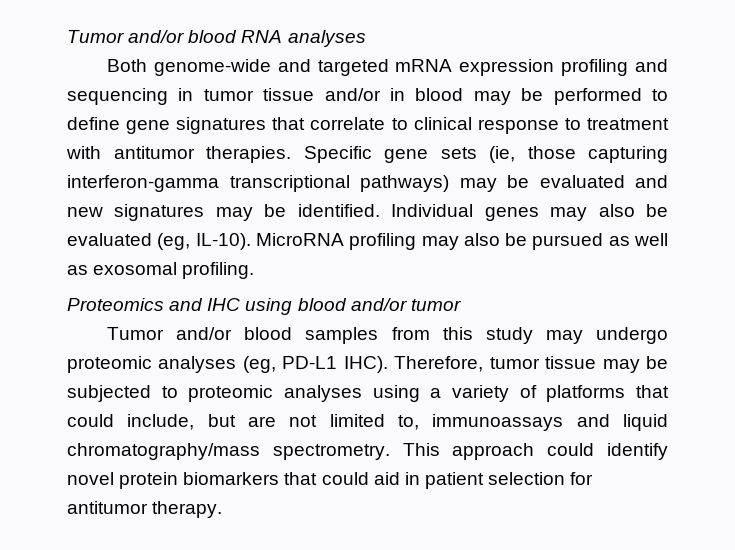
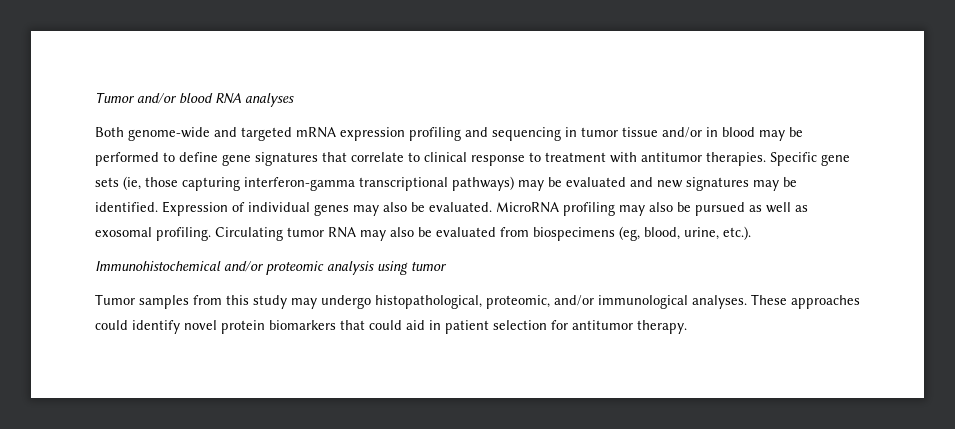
[391,204,474,217] Individual -> [162,201,310,216] Expression of individual
[67,233,251,250] evaluated (eg, IL-10). -> [429,202,492,212] evaluated.
[67,298,407,315] // Proteomics and IHC using blood and/or -> [215,226,751,241] [95,261,408,275] Circulating tumor RNA may also be evaluated from biospecimens (eg, blood, urine, etc.). // Immunohistochemical and/or proteomic analysis using
[176,327,293,340] and/or blood -> (135, 299) none
[67,356,669,373] [67,385,670,402] [67,414,668,431] [67,443,535,460] proteomic analyses (eg, PD-L1 IHC). Therefore, tumor tissue may be subjected to proteomic analyses using a variety of platforms that could include, but are not limited to, immunoassays and liquid chromatography/mass spectrometry. This approach -> [375,294,860,309] histopathological, proteomic, and/or immunological analyses. These approaches

